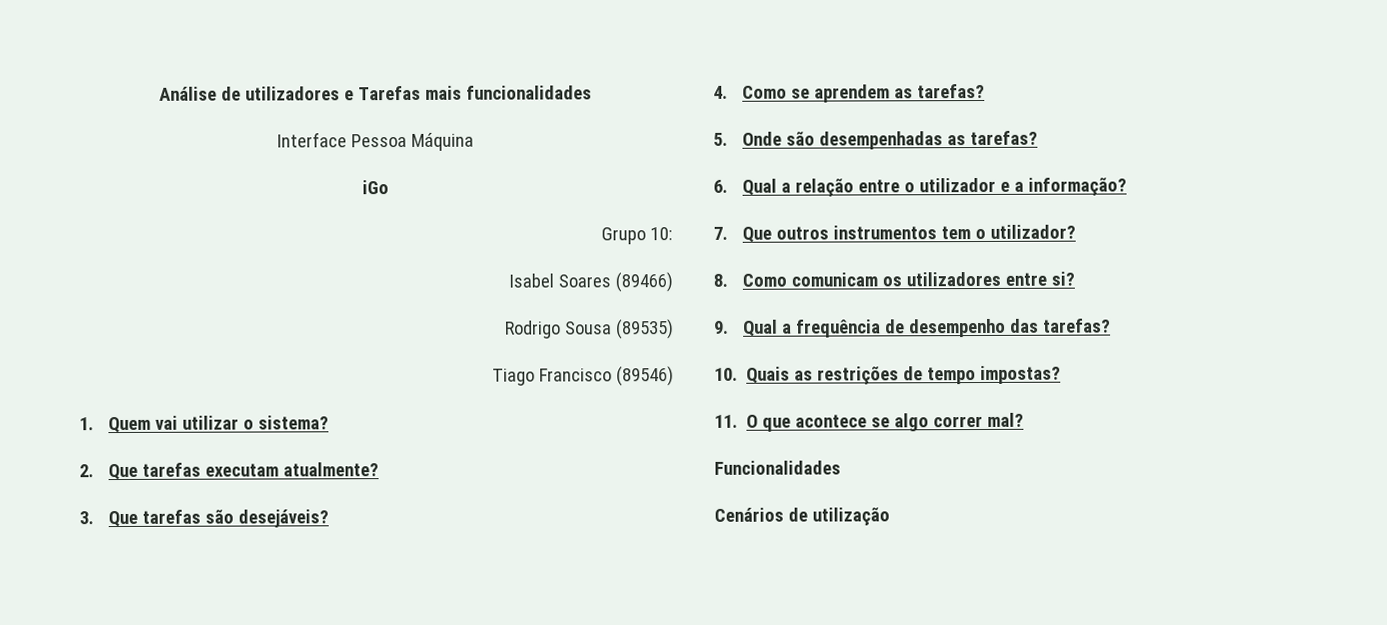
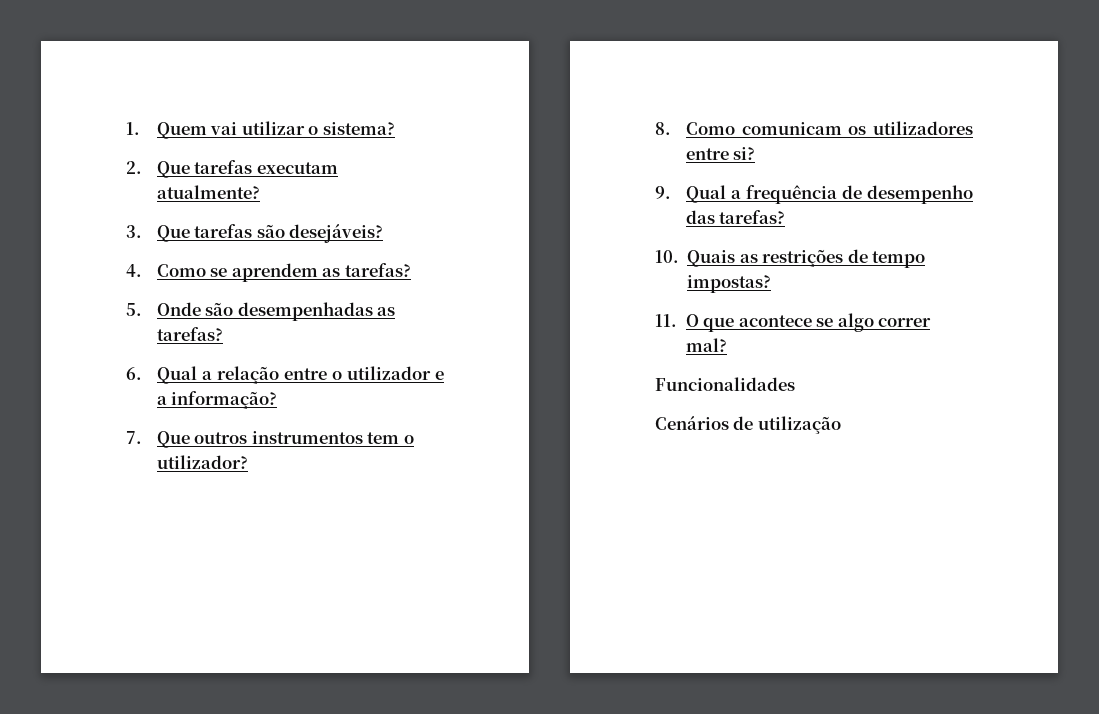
[159,85,592,101] [277,132,474,151] [362,180,389,195] [601,227,673,245] [509,272,673,293] [505,319,674,340] [492,366,674,387] Análise de utilizadores e Tarefas mais funcionalidades // Interface Pessoa Máquina // iGo // Grupo 10: // Isabel Soares (89466) // Rodrigo Sousa (89535) // Tiago Francisco (89546) // -> (126, 128) none

